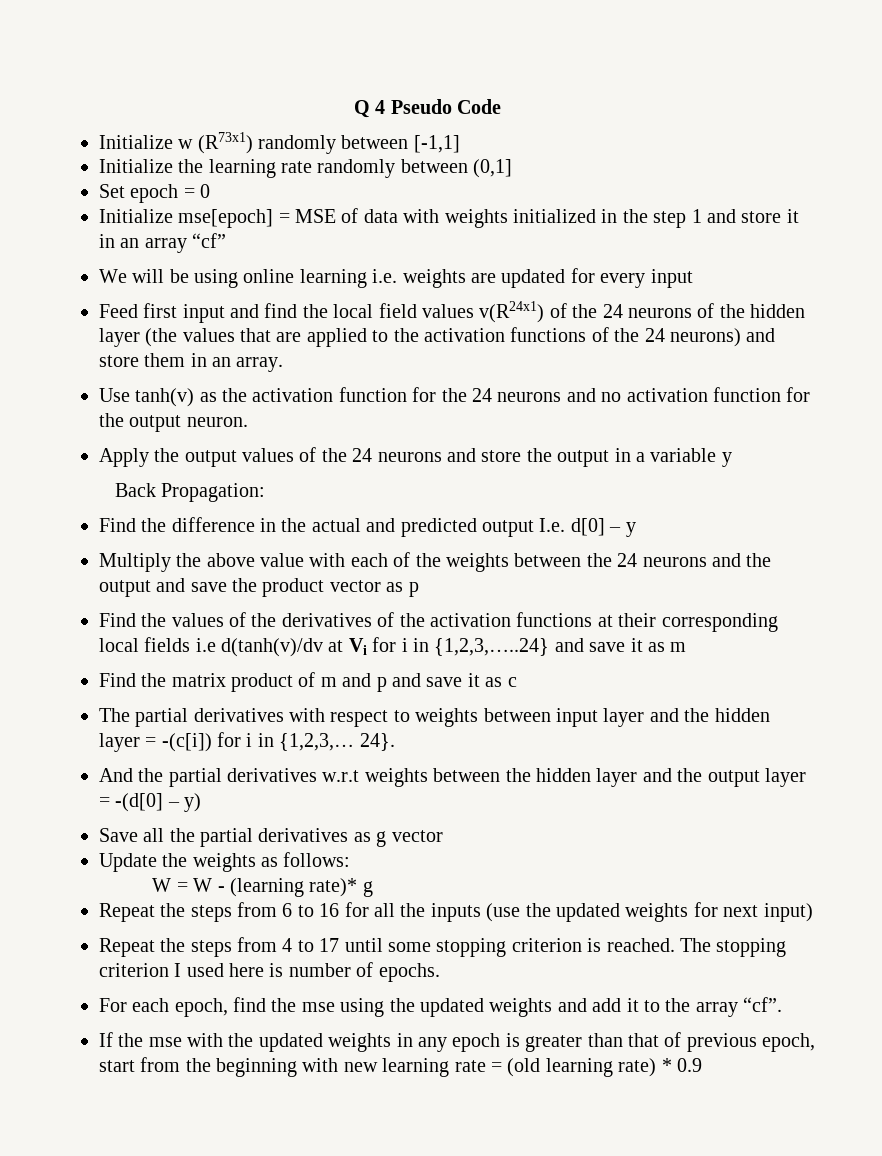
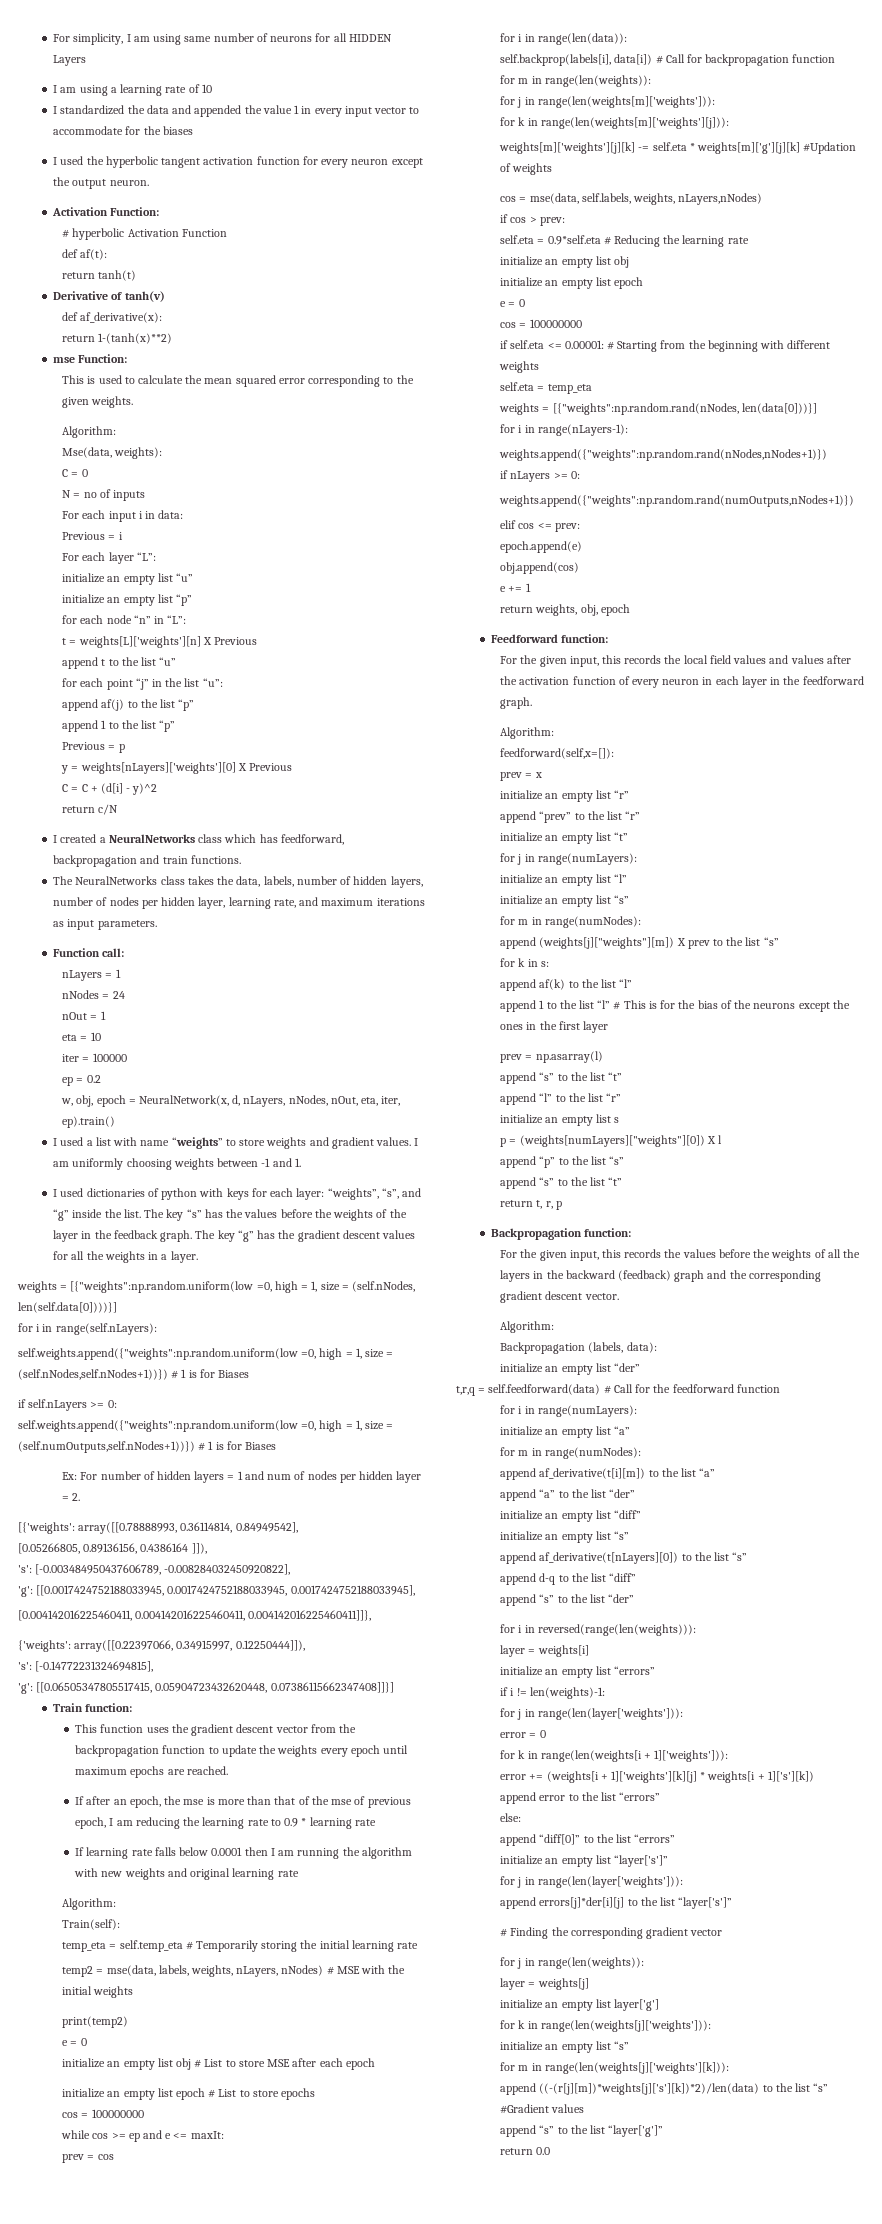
[353,99,502,118] [98,132,460,154] [98,159,513,178] [98,184,211,203] [98,208,799,228] [98,233,227,253] [98,268,693,288] [98,301,806,323] [98,327,776,347] [98,353,284,372] [98,387,811,407] [98,413,248,432] [98,447,732,467] [114,483,266,502] [98,517,636,537] [98,552,772,572] [98,578,419,597] [98,612,778,632] [98,637,687,657] [98,672,517,692] [98,708,770,727] [98,732,395,752] [98,768,807,787] [98,793,202,812] [98,828,443,847] [98,852,351,872] [152,878,373,897] [98,902,813,922] [98,937,787,957] [98,962,440,982] [98,997,783,1017] [98,1032,816,1052] [98,1057,703,1077] Q 4 Pseudo Code // Initialize w (R73x1) randomly between [-1,1] // Initialize the learning rate randomly between (0,1] // Set epoch = 0 // Initialize mse[epoch] = MSE of data with weights initialized in the step 1 and store it in an array “cf” // We will be using online learning i.e. weights are updated for every input // Feed first input and find the local field values v(R24x1) of the 24 neurons of the hidden layer (the values that are applied to the activation functions of the 24 neurons) and store them in an array. // Use tanh(v) as the activation function for the 24 neurons and no activation function for the output neuron. // Apply the output values of the 24 neurons and store the output in a variable y // Back Propagation: // Find the difference in the actual and predicted output I.e. d[0] – y // Multiply the above value with each of the weights between the 24 neurons and the output and save the product vector as p // Find the values of the derivatives of the activation functions at their corresponding local fields i.e d(tanh(v)/dv at Vi for i in {1,2,3,…..24} and save it as m // Find the matrix product of m and p and save it as c // The partial derivatives with respect to weights between input layer and the hidden layer = -(c[i]) for i in {1,2,3,… 24}. // And the partial derivatives w.r.t weights between the hidden layer and the output layer = -(d[0] – y) // Save all the partial derivatives as g vector // Update the weights as follows: // W = W - (learning rate)* g // Repeat the steps from 6 to 16 for all the inputs (use the updated weights for next input) // Repeat the steps from 4 to 17 until some stopping criterion is reached. The stopping criterion I used here is number of epochs. // For each epoch, find the mse using the updated weights and add it to the array “cf”. // If the mse with the updated weights in any epoch is greater than that of previous epoch, start from the beginning with new learning rate = (old learning rate) * 0.9 -> [53,33,392,45] [53,55,87,66] [53,84,212,96] [53,105,420,117] [53,126,193,135] [53,156,423,168] [53,177,149,189] [52,207,160,216] [62,228,227,240] [62,249,108,260] [62,270,137,281] [53,291,165,302] [62,312,163,323] [62,333,173,344] [53,354,128,363] [62,375,414,387] [62,396,134,408] [62,426,117,438] [62,447,163,459] [62,469,88,477] [62,489,146,501] [62,510,184,522] [62,532,123,540] [62,552,156,564] [62,573,194,585] [62,594,193,606] [62,615,187,624] [62,636,258,648] [62,657,177,669] [62,678,223,690] [62,699,195,711] [62,720,176,732] [62,742,125,753] [61,762,293,774] [62,783,158,795] [62,804,119,815] [53,834,344,845] [53,855,241,867] [53,876,423,888] [53,897,425,909] [53,919,157,930] [53,948,125,957] [62,969,121,981] [62,990,125,999] [62,1011,106,1020] [62,1032,101,1041] [62,1053,127,1062] [62,1075,101,1086] [61,1095,401,1107] [62,1116,116,1128] [53,1137,419,1149] [53,1158,301,1170] [53,1188,422,1200] [53,1209,407,1221] [53,1230,416,1242] [53,1251,198,1263] [17,1281,416,1293] [18,1302,117,1313] [18,1323,157,1335] [18,1348,394,1360] [18,1369,250,1380] [18,1399,117,1411] [18,1420,394,1432] [18,1441,277,1453] [62,1471,422,1483] [62,1493,81,1501] [18,1522,298,1534] [18,1543,207,1554] [18,1564,291,1575] [18,1585,415,1597] [18,1610,372,1621] [18,1640,305,1652] [18,1661,154,1672] [18,1682,394,1694] [53,1703,133,1712] [75,1724,357,1736] [75,1745,409,1757] [75,1766,228,1778] [75,1796,411,1808] [75,1817,376,1829] [75,1847,412,1859] [74,1868,299,1880] [62,1898,117,1910] [62,1919,121,1930] [62,1940,419,1952] [62,1965,406,1977] [62,1986,134,1998] [62,2016,129,2028] [62,2038,87,2046] [62,2058,375,2070] [62,2088,316,2100] [62,2109,144,2118] [61,2130,224,2142] [62,2154,114,2163] [500,33,627,45] [500,54,836,66] [500,75,651,87] [500,96,715,108] [500,117,729,129] [499,142,857,154] [500,163,553,175] [500,193,763,205] [500,214,565,226] [500,235,749,247] [500,256,630,268] [500,277,644,289] [500,299,525,307] [500,319,582,328] [500,340,831,352] [499,361,540,373] [500,382,592,394] [499,403,817,415] [500,424,628,436] [499,449,828,461] [500,470,580,482] [499,495,855,507] [500,520,580,532] [500,541,583,553] [500,562,580,574] [500,583,531,592] [500,604,630,616] [491,634,609,643] [500,655,851,667] [500,676,864,688] [500,697,533,709] [500,727,555,739] [500,748,615,759] [500,772,542,781] [500,790,630,802] [500,811,641,823] [500,832,629,844] [500,853,637,865] [500,874,628,886] [500,895,630,907] [500,916,641,928] [500,937,779,949] [500,958,549,967] [500,979,633,991] [500,1000,850,1012] [500,1021,609,1033] [500,1051,603,1063] [500,1072,623,1084] [500,1093,622,1105] [500,1114,620,1126] [500,1135,723,1147] [500,1156,625,1168] [500,1177,623,1189] [500,1200,562,1210] [491,1228,632,1240] [500,1249,861,1261] [500,1270,821,1282] [500,1291,619,1303] [500,1321,555,1333] [500,1342,657,1354] [500,1363,641,1375] [456,1384,780,1396] [500,1405,637,1417] [500,1426,631,1438] [500,1447,641,1459] [500,1468,716,1480] [500,1489,636,1501] [500,1510,642,1522] [500,1531,630,1543] [500,1552,748,1564] [500,1573,637,1585] [500,1594,635,1606] [500,1624,696,1636] [500,1645,589,1657] [500,1666,656,1678] [500,1687,605,1699] [500,1708,683,1720] [500,1730,546,1738] [500,1750,729,1762] [500,1771,814,1783] [500,1792,661,1804] [500,1813,522,1822] [500,1834,676,1846] [500,1855,669,1867] [500,1876,683,1888] [500,1897,733,1909] [500,1927,723,1939] [500,1957,644,1969] [500,1978,589,1990] [500,1999,660,2011] [500,2020,711,2032] [500,2041,630,2053] [500,2062,729,2074] [500,2083,829,2095] [500,2104,585,2114] [500,2125,664,2137] [500,2147,551,2155] For simplicity, I am using same number of neurons for all HIDDEN Layers // I am using a learning rate of 10 // I standardized the data and appended the value 1 in every input vector to accommodate for the biases // I used the hyperbolic tangent activation function for every neuron except the output neuron. // Activation Function: // # hyperbolic Activation Function // def af(t): // return tanh(t) // Derivative of tanh(v) // def af_derivative(x): // return 1-(tanh(x)**2) // mse Function: // This is used to calculate the mean squared error corresponding to the given weights. // Algorithm: // Mse(data, weights): // C = 0 // N = no of inputs // For each input i in data: // Previous = i // For each layer “L”: // initialize an empty list “u” // initialize an empty list “p” // for each node “n” in “L”: // t = weights[L]['weights'][n] X Previous // append t to the list “u” // for each point “j” in the list “u”: // append af(j) to the list “p” // append 1 to the list “p” // Previous = p // y = weights[nLayers]['weights'][0] X Previous // C = C + (d[i] - y)^2 // return c/N // I created a NeuralNetworks class which has feedforward, backpropagation and train functions. // The NeuralNetworks class takes the data, labels, number of hidden layers, number of nodes per hidden layer, learning rate, and maximum iterations as input parameters. // Function call: // nLayers = 1 // nNodes = 24 // nOut = 1 // eta = 10 // iter = 100000 // ep = 0.2 // w, obj, epoch = NeuralNetwork(x, d, nLayers, nNodes, nOut, eta, iter, ep).train() // I used a list with name “weights” to store weights and gradient values. I am uniformly choosing weights between -1 and 1. // I used dictionaries of python with keys for each layer: “weights”, “s”, and “g” inside the list. The key “s” has the values before the weights of the layer in the feedback graph. The key “g” has the gradient descent values for all the weights in a layer. // weights = [{"weights":np.random.uniform(low =0, high = 1, size = (self.nNodes, len(self.data[0])))}] // for i in range(self.nLayers): // self.weights.append({"weights":np.random.uniform(low =0, high = 1, size = (self.nNodes,self.nNodes+1))}) # 1 is for Biases // if self.nLayers >= 0: // self.weights.append({"weights":np.random.uniform(low =0, high = 1, size = (self.numOutputs,self.nNodes+1))}) # 1 is for Biases // Ex: For number of hidden layers = 1 and num of nodes per hidden layer = 2. // [{'weights': array([[0.78888993, 0.36114814, 0.84949542], // [0.05266805, 0.89136156, 0.4386164 ]]), // 's': [-0.003484950437606789, -0.008284032450920822], // 'g': [[0.0017424752188033945, 0.0017424752188033945, 0.0017424752188033945], // [0.004142016225460411, 0.004142016225460411, 0.004142016225460411]]}, // {'weights': array([[0.22397066, 0.34915997, 0.12250444]]), // 's': [-0.14772231324694815], // 'g': [[0.06505347805517415, 0.05904723432620448, 0.07386115662347408]]}] // Train function: // This function uses the gradient descent vector from the backpropagation function to update the weights every epoch until maximum epochs are reached. // If after an epoch, the mse is more than that of the mse of previous epoch, I am reducing the learning rate to 0.9 * learning rate // If learning rate falls below 0.0001 then I am running the algorithm with new weights and original learning rate // Algorithm: // Train(self): // temp_eta = self.temp_eta # Temporarily storing the initial learning rate // temp2 = mse(data, labels, weights, nLayers, nNodes) # MSE with the initial weights // print(temp2) // e = 0 // initialize an empty list obj # List to store MSE after each epoch // initialize an empty list epoch # List to store epochs // cos = 100000000 // while cos >= ep and e <= maxIt: // prev = cos // for i in range(len(data)): // self.backprop(labels[i], data[i]) # Call for backpropagation function // for m in range(len(weights)): // for j in range(len(weights[m]['weights'])): // for k in range(len(weights[m]['weights'][j])): // weights[m]['weights'][j][k] -= self.eta * weights[m]['g'][j][k] #Updation of weights // cos = mse(data, self.labels, weights, nLayers,nNodes) // if cos > prev: // self.eta = 0.9*self.eta # Reducing the learning rate // initialize an empty list obj // initialize an empty list epoch // e = 0 // cos = 100000000 // if self.eta <= 0.00001: # Starting from the beginning with different weights // self.eta = temp_eta // weights = [{"weights":np.random.rand(nNodes, len(data[0]))}] // for i in range(nLayers-1): // weights.append({"weights":np.random.rand(nNodes,nNodes+1)}) // if nLayers >= 0: // weights.append({"weights":np.random.rand(numOutputs,nNodes+1)}) // elif cos <= prev: // epoch.append(e) // obj.append(cos) // e += 1 // return weights, obj, epoch // Feedforward function: // For the given input, this records the local field values and values after the activation function of every neuron in each layer in the feedforward graph. // Algorithm: // feedforward(self,x=[]): // prev = x // initialize an empty list “r” // append “prev” to the list “r” // initialize an empty list “t” // for j in range(numLayers): // initialize an empty list “l” // initialize an empty list “s” // for m in range(numNodes): // append (weights[j]["weights"][m]) X prev to the list “s” // for k in s: // append af(k) to the list “l” // append 1 to the list “l” # This is for the bias of the neurons except the ones in the first layer // prev = np.asarray(l) // append “s” to the list “t” // append “l” to the list “r” // initialize an empty list s // p = (weights[numLayers]["weights"][0]) X l // append “p” to the list “s” // append “s” to the list “t” // return t, r, p // Backpropagation function: // For the given input, this records the values before the weights of all the layers in the backward (feedback) graph and the corresponding gradient descent vector. // Algorithm: // Backpropagation (labels, data): // initialize an empty list “der” // t,r,q = self.feedforward(data) # Call for the feedforward function // for i in range(numLayers): // initialize an empty list “a” // for m in range(numNodes): // append af_derivative(t[i][m]) to the list “a” // append “a” to the list “der” // initialize an empty list “diff” // initialize an empty list “s” // append af_derivative(t[nLayers][0]) to the list “s” // append d-q to the list “diff” // append “s” to the list “der” // for i in reversed(range(len(weights))): // layer = weights[i] // initialize an empty list “errors” // if i != len(weights)-1: // for j in range(len(layer['weights'])): // error = 0 // for k in range(len(weights[i + 1]['weights'])): // error += (weights[i + 1]['weights'][k][j] * weights[i + 1]['s'][k]) // append error to the list “errors” // else: // append “diff[0]” to the list “errors” // initialize an empty list “layer['s']” // for j in range(len(layer['weights'])): // append errors[j]*der[i][j] to the list “layer['s']” // # Finding the corresponding gradient vector // for j in range(len(weights)): // layer = weights[j] // initialize an empty list layer['g'] // for k in range(len(weights[j]['weights'])): // initialize an empty list “s” // for m in range(len(weights[j]['weights'][k])): // append ((-(r[j][m])*weights[j]['s'][k])*2)/len(data) to the list “s” #Gradient values // append “s” to the list “layer['g']” // return 0.0

